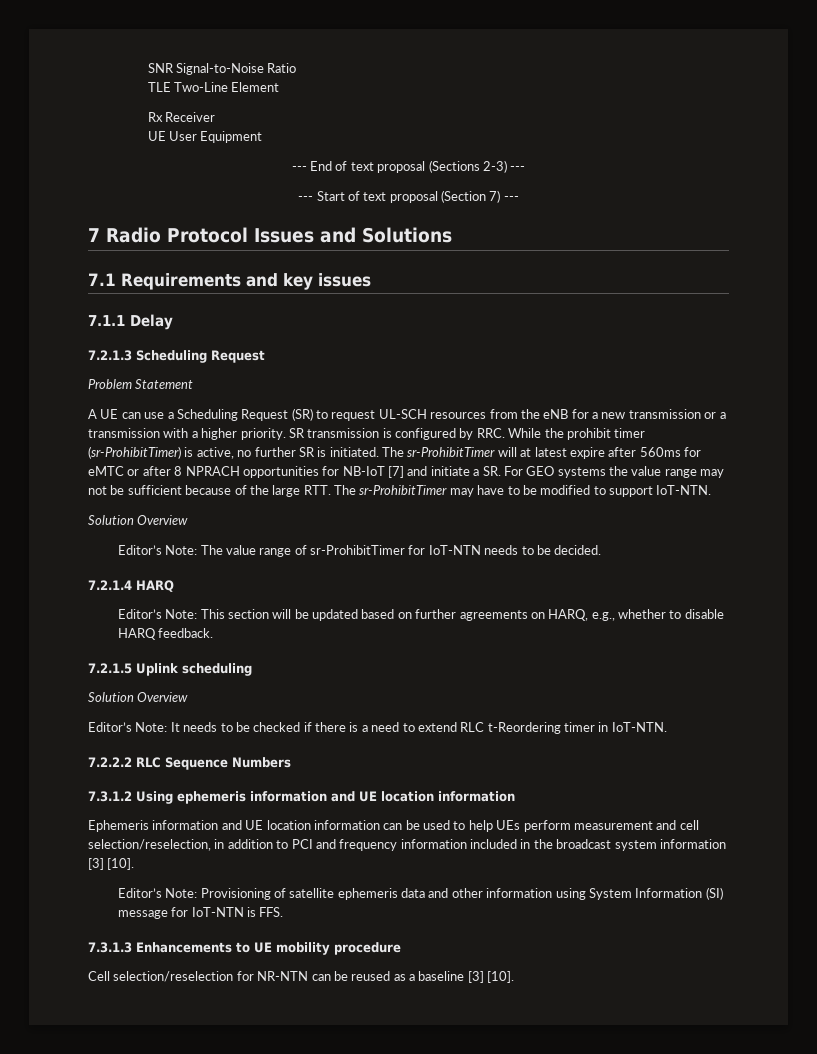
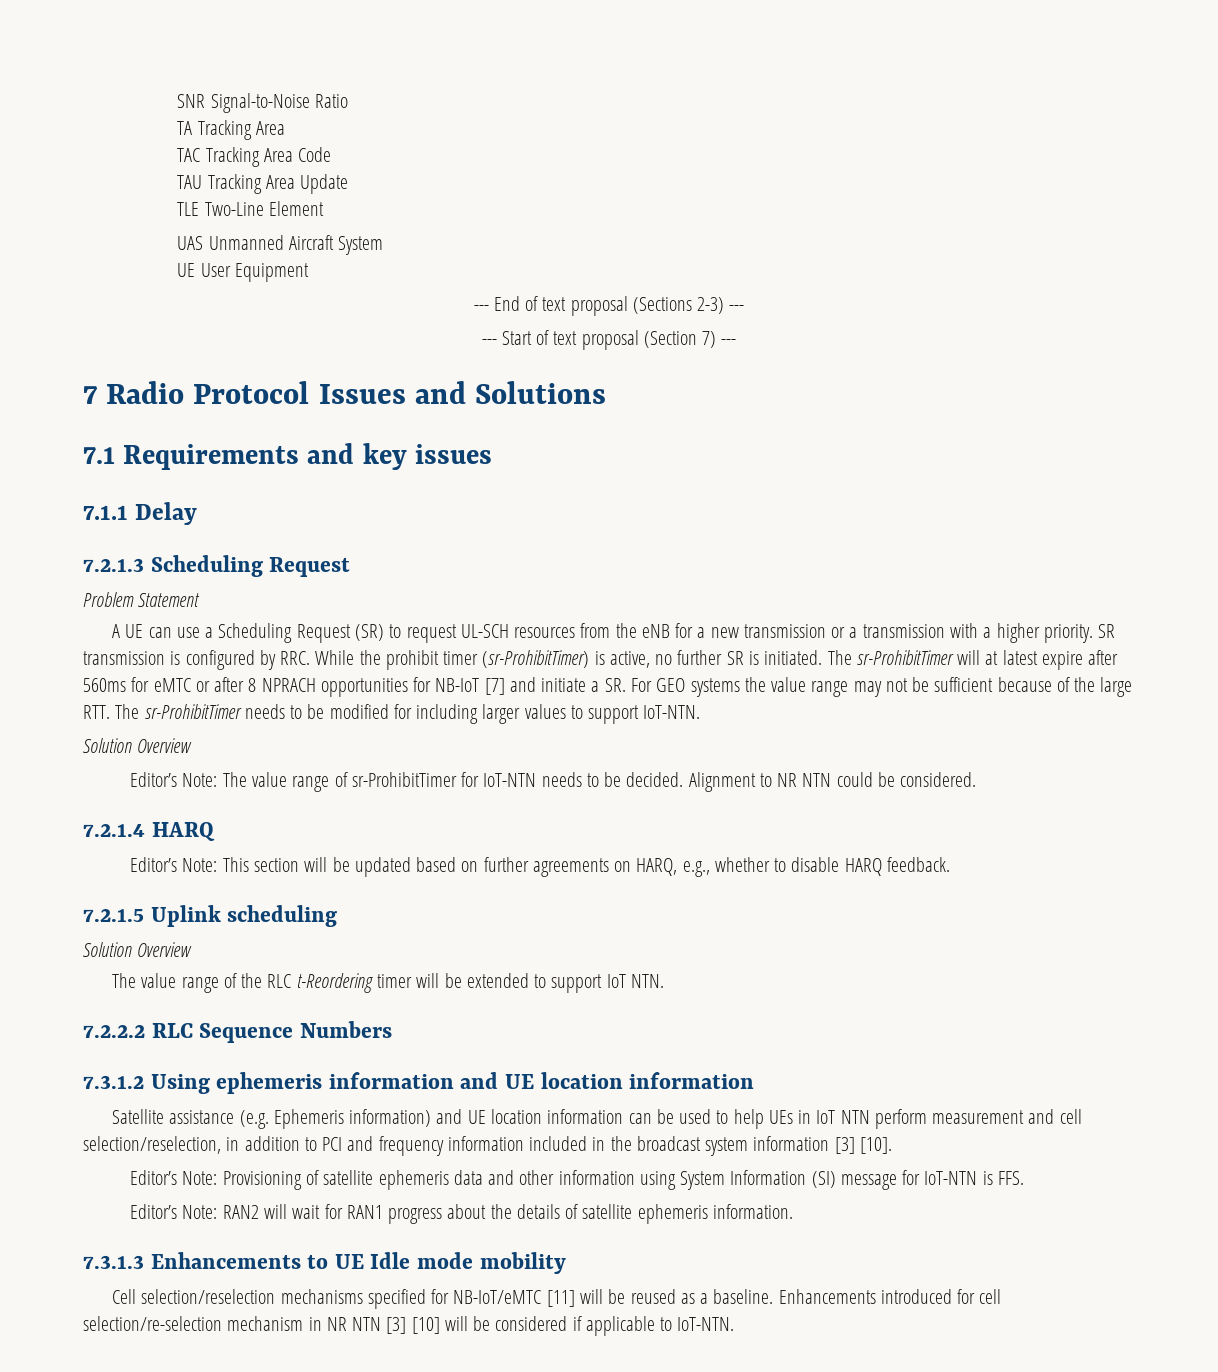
(297, 68) none -> [177,120,285,140] [177,147,332,167] [177,174,349,194] // TA Tracking Area // TAC Tracking Area Code // TAU Tracking Area Update
[147,112,216,122] Rx Receiver -> [177,235,384,255] UAS Unmanned Aircraft System
[449,485,505,497] may have -> [244,704,285,719] needs
(591, 490) none -> [393,704,566,724] for including larger values
(602, 550) none -> [688,772,977,792] Alignment to NR NTN could be considered.
[88,722,667,734] Editor’s Note: It needs to be checked if there is a need to extend RLC t-Reordering timer in IoT-NTN. -> [112,973,664,993] The value range of the RLC t-Reordering timer will be extended to support IoT NTN.
[88,820,219,832] Ephemeris information -> [112,1109,432,1129] Satellite assistance (e.g. Ephemeris information)
(521, 825) none -> [798,1110,870,1124] in IoT NTN
(284, 912) none -> [130,1204,793,1224] // Editor’s Note: RAN2 will wait for RAN1 progress about the details of satellite ephemeris information.
(272, 947) none -> [370,1252,474,1269] Idle mode
[334,942,401,955] procedure -> (566, 1263) none
[236,971,515,983] for NR-NTN can be reused as a baseline [3] [10]. -> [280,1289,1002,1309] [83,1316,735,1336] mechanisms specified for NB-IoT/eMTC [11] will be reused as a baseline. Enhancements introduced for cell selection/re-selection mechanism in NR NTN [3] [10] will be considered if applicable to IoT-NTN.

